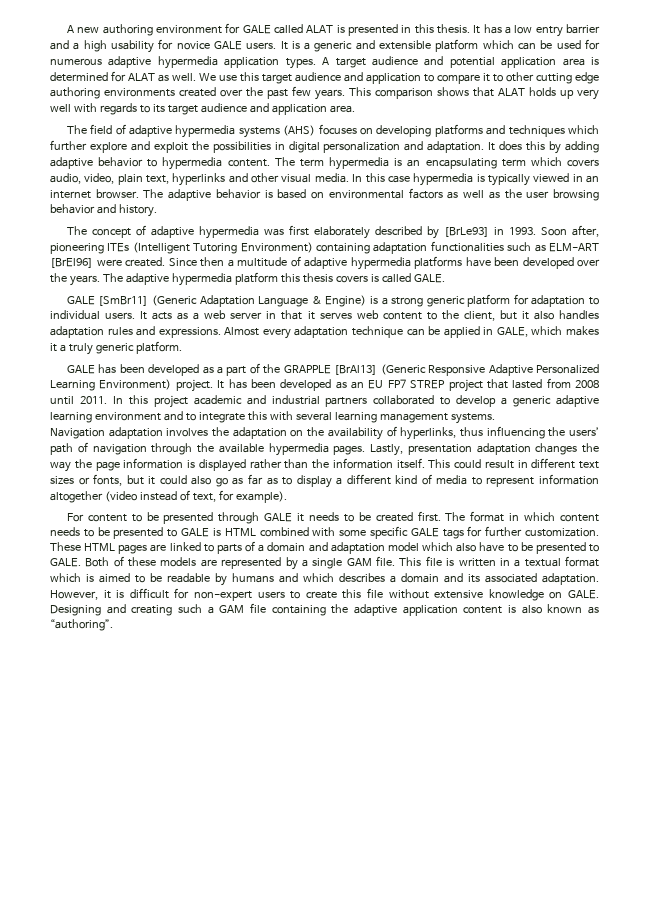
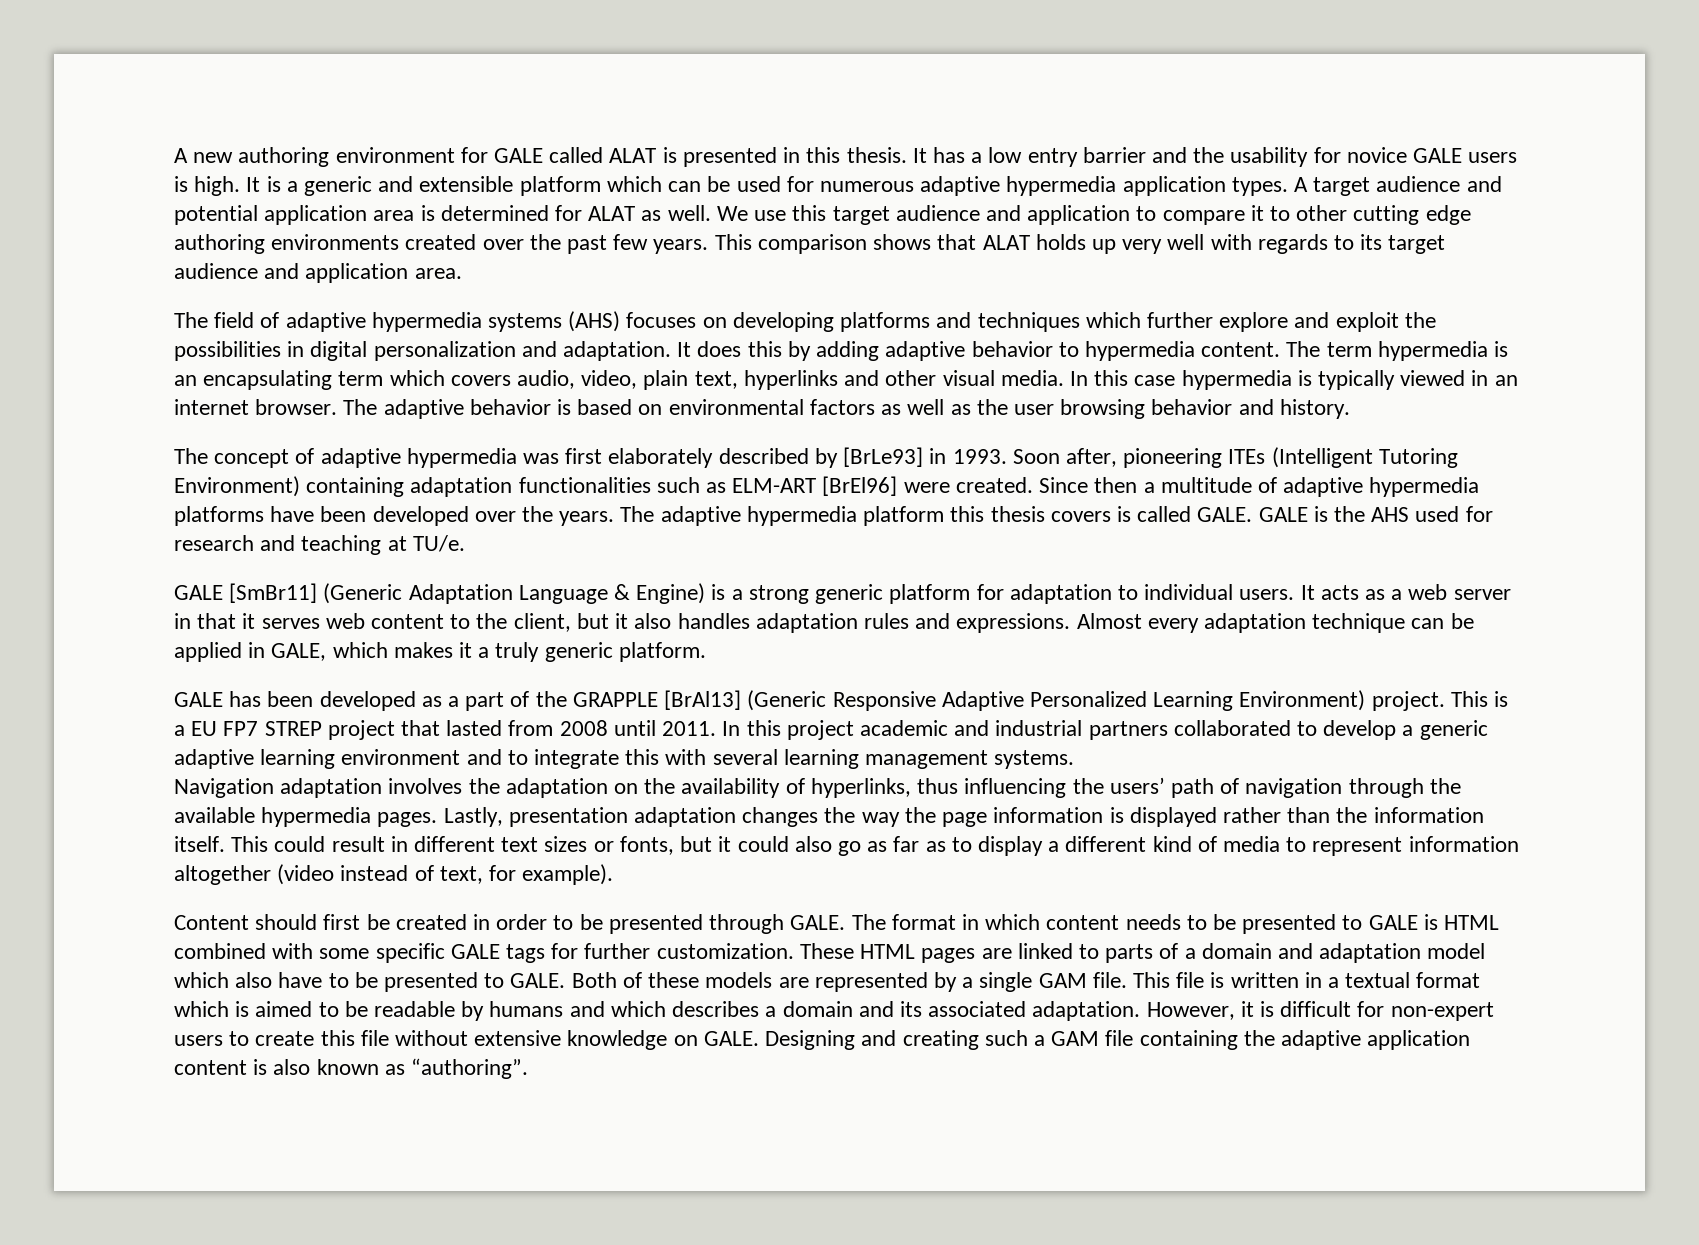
[73,40,107,52] a high -> [1193,147,1225,163] the
[246,42,277,49] users. -> [1468,152,1518,163] [174,176,241,196] users is high.
(445, 278) none -> [1258,506,1493,522] [174,535,465,555] GALE is the AHS used for research and teaching at TU/e.
[217,379,364,391] It has been developed as an -> [1450,691,1508,707] [174,725,185,736] This is a
[66,511,441,524] For content to be presented through GALE it needs to be created first. -> [174,914,846,934] Content should first be created in order to be presented through GALE.

